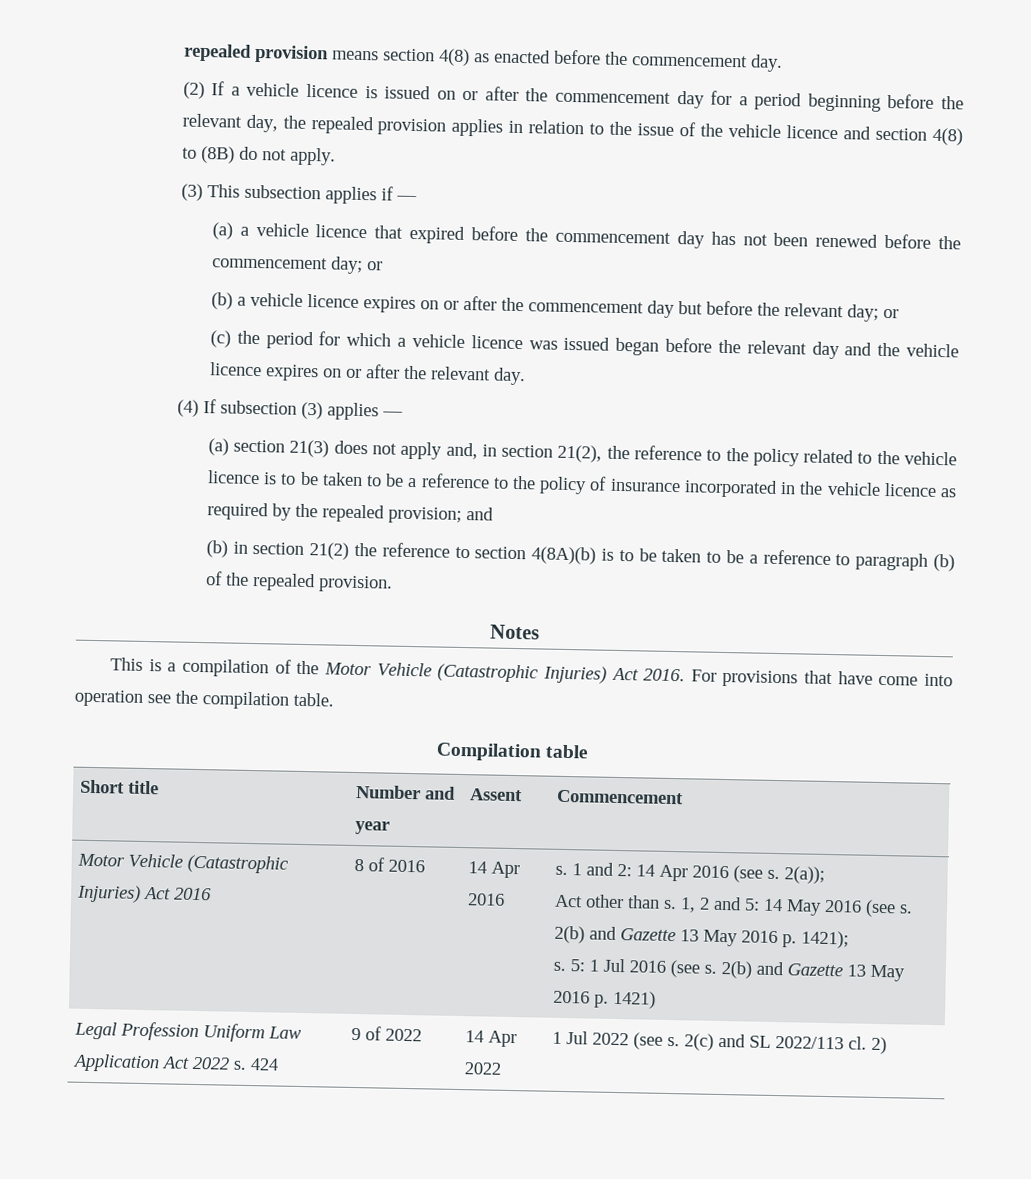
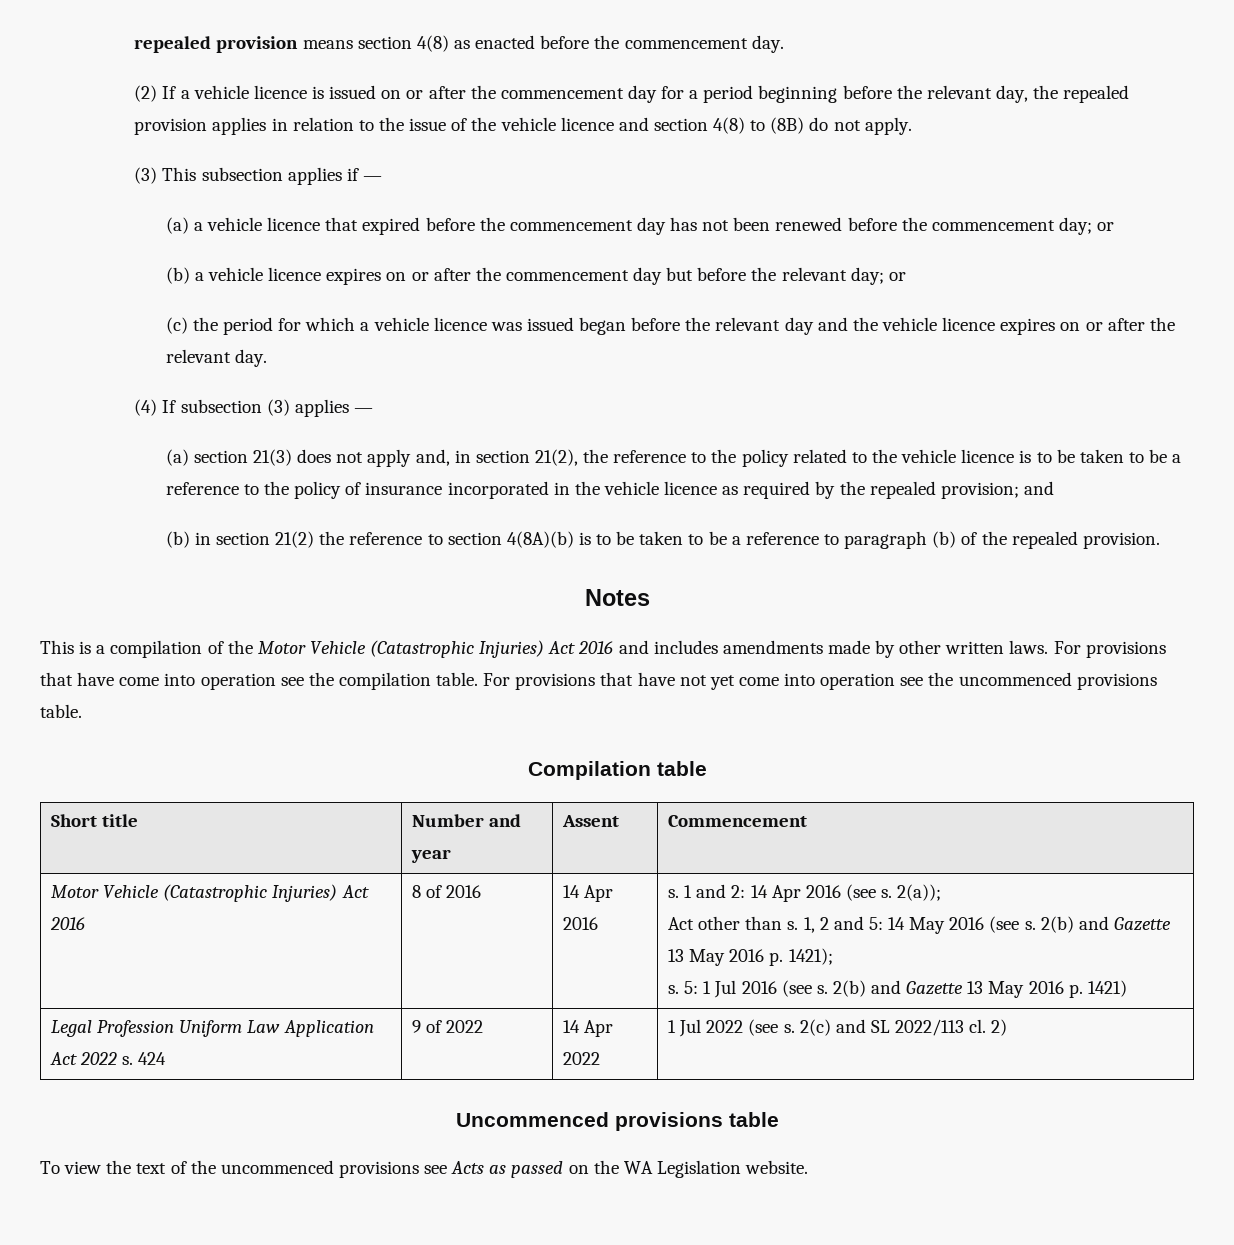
[643,668,686,682] 2016. -> [578,640,1049,658] 2016 and includes amendments made by other written laws.
(334, 699) none -> [483,672,1157,690] [40,704,82,718] For provisions that have not yet come into operation see the uncommenced provisions table.
(888, 1045) none -> [455,1112,779,1131] [40,1160,809,1178] // Uncommenced provisions table // To view the text of the uncommenced provisions see Acts as passed on the WA Legislation website.

